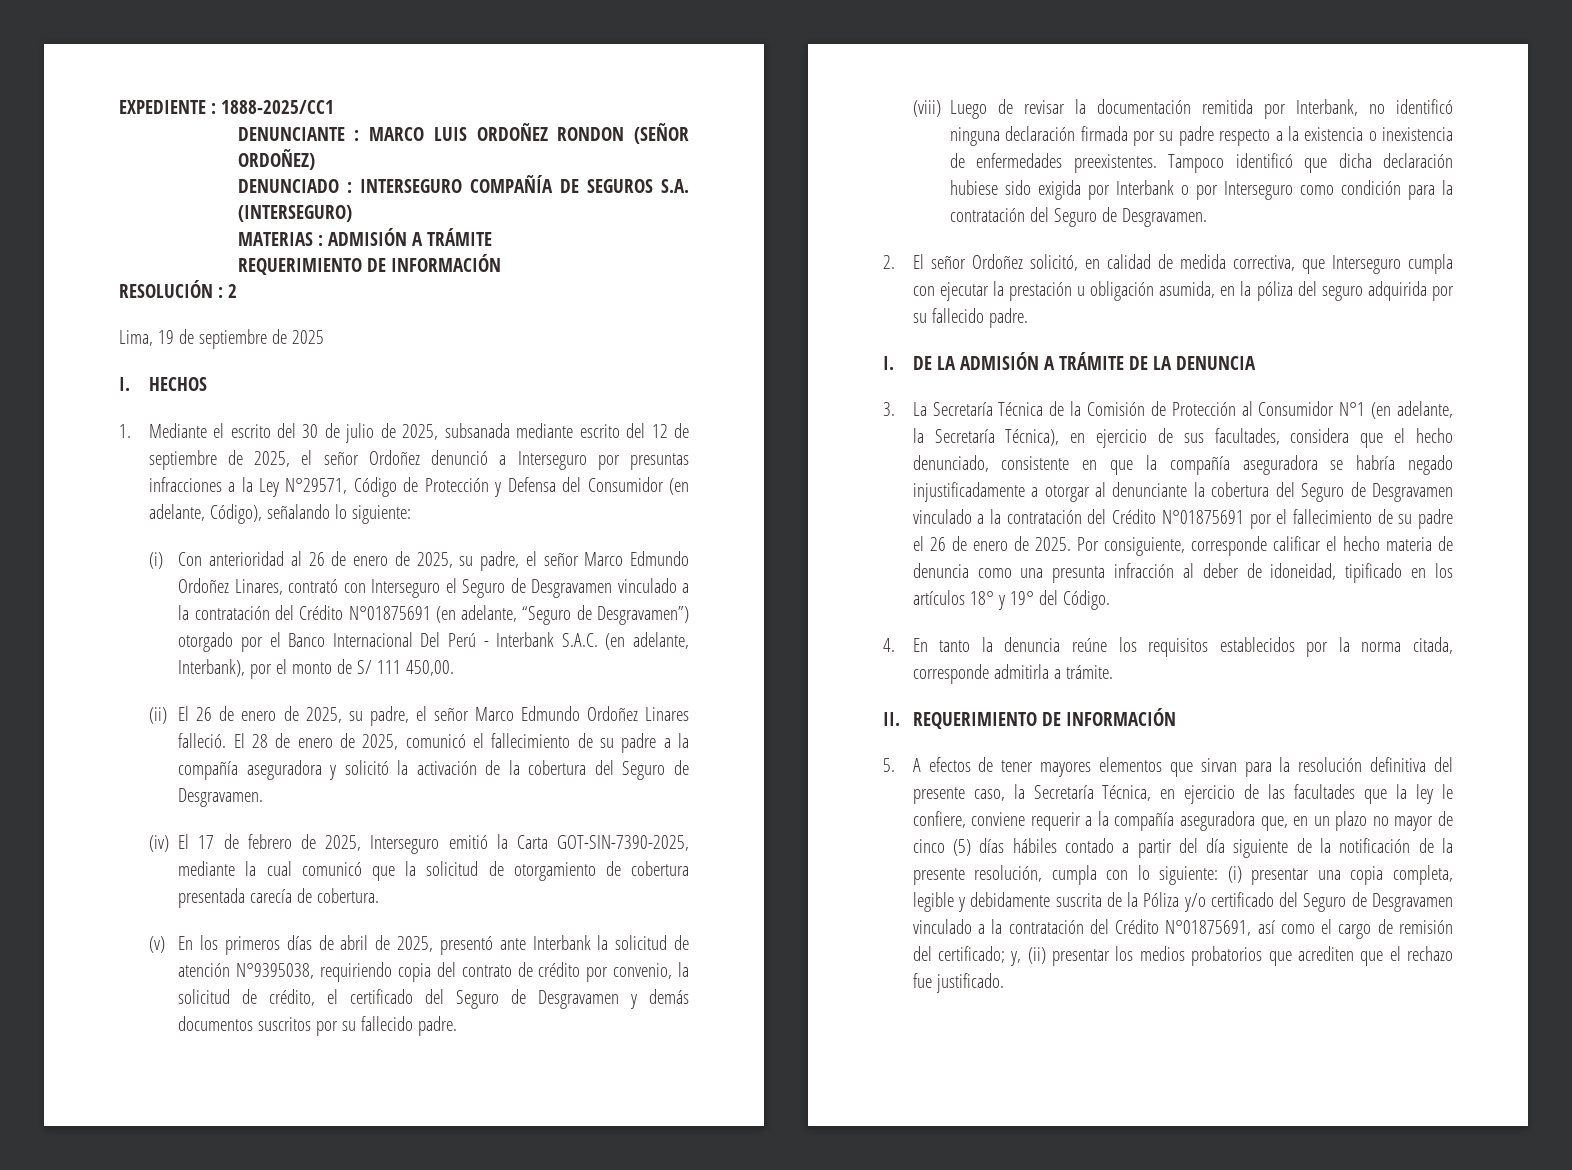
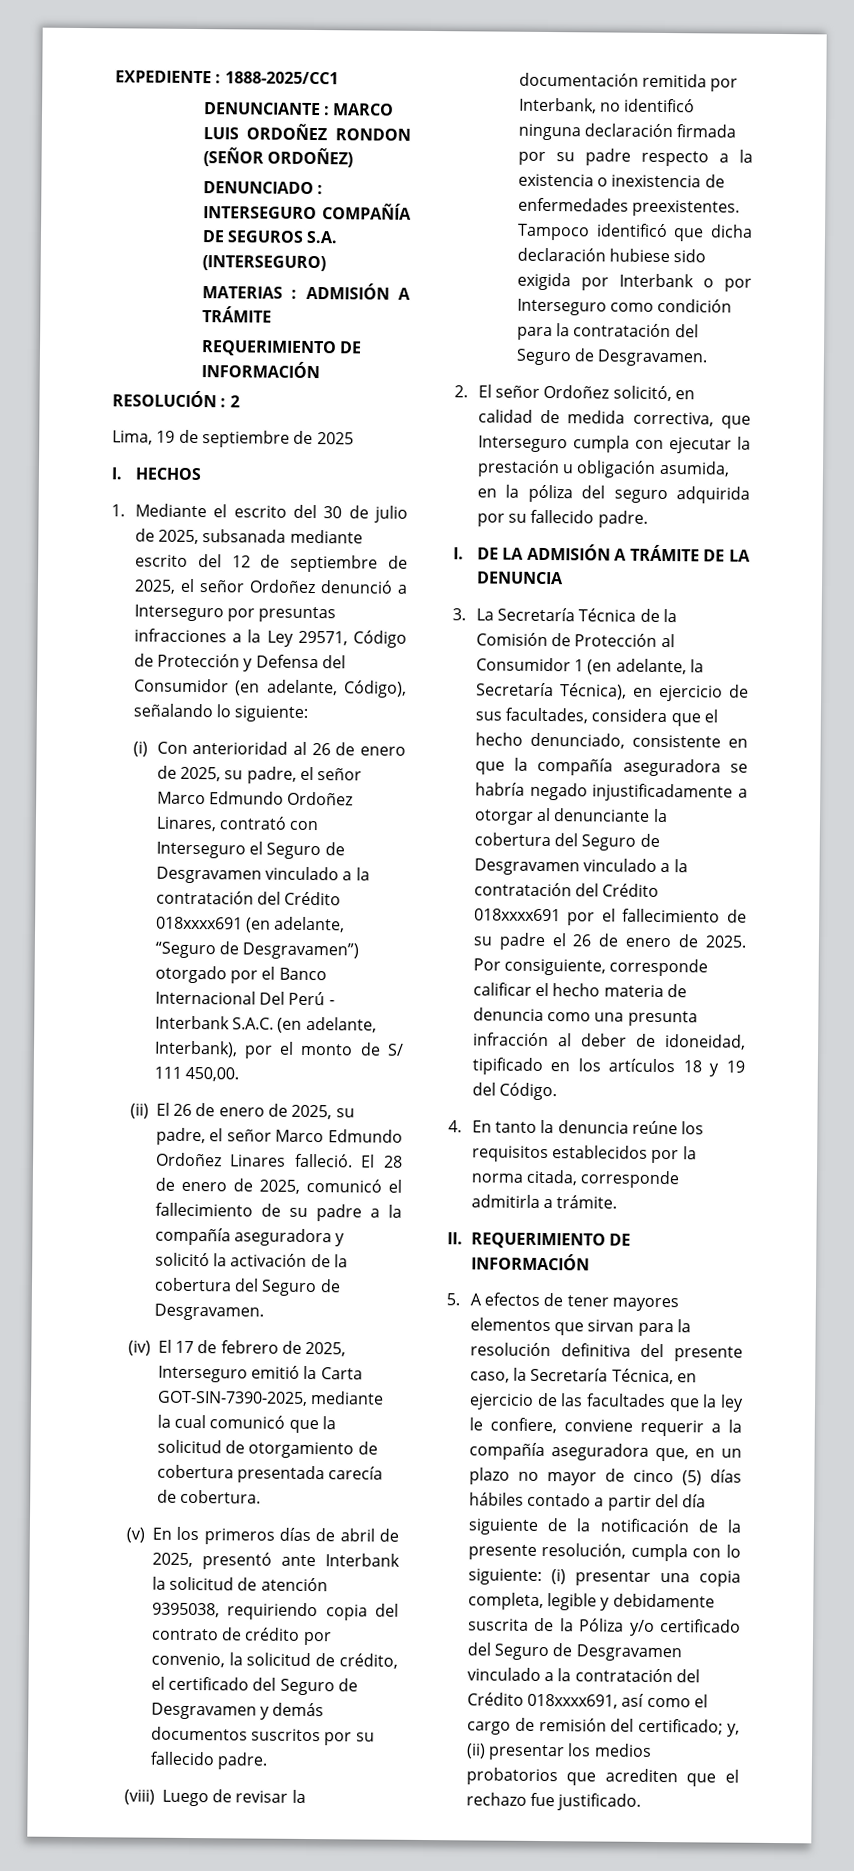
[285,478,348,494] N°29571, -> [297,630,348,646] 29571,
[348,606,431,620] N°01875691 -> [155,916,243,930] 018xxxx691
[236,963,315,979] N°9395038, -> [151,1602,220,1618] 9395038,
[1339,402,1366,416] N°1 -> [574,659,585,672] 1
[1161,510,1244,524] N°01875691 -> [473,908,561,922] 018xxxx691
[969,591,1034,610] 18° y 19° -> [682,1060,745,1077] 18 y 19
[1165,920,1252,936] N°01875691, -> [527,1693,619,1709] 018xxxx691,

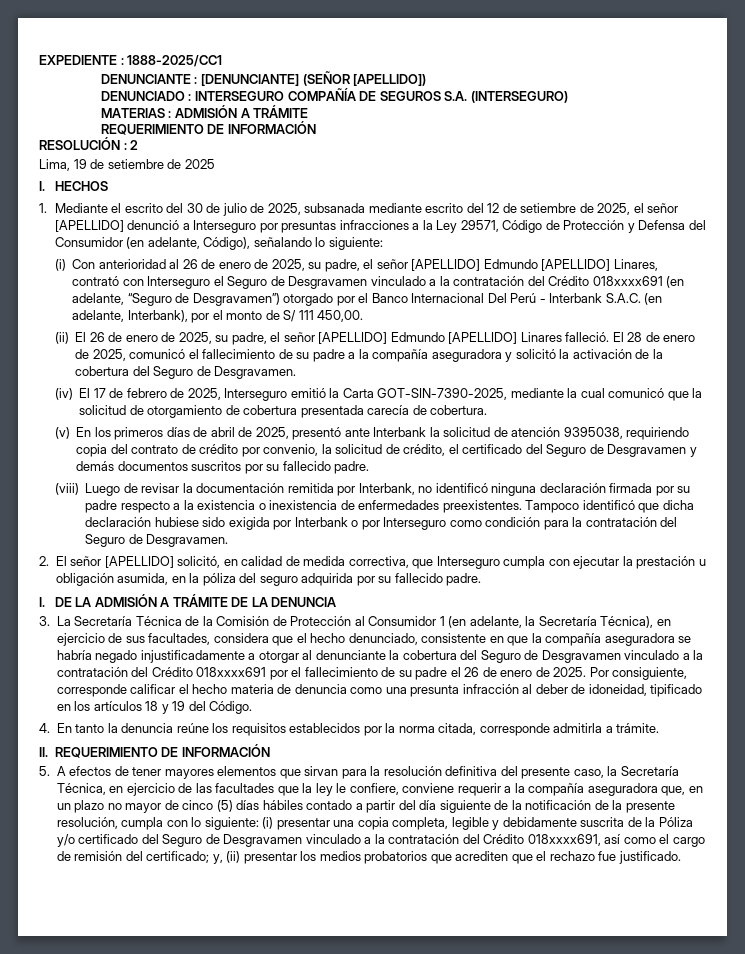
[333,103,395,116] [202,123,411,141] [202,147,354,168] MARCO LUIS ORDOÑEZ RONDON (SEÑOR ORDOÑEZ) -> [200,71,427,86] [DENUNCIANTE] (SEÑOR [APELLIDO])
[201,430,290,448] septiembre -> [107,159,164,169] setiembre
[290,554,379,573] septiembre -> [520,203,577,213] setiembre
[248,579,316,594] Ordoñez -> [54,220,124,232] [APELLIDO]
[156,791,354,806] Marco Edmundo Ordoñez -> [411,259,611,271] [APELLIDO] Edmundo [APELLIDO]
[275,1129,403,1143] [155,1152,222,1167] Marco Edmundo Ordoñez -> [318,332,518,344] [APELLIDO] Edmundo [APELLIDO]
[543,384,610,399] Ordoñez -> [104,556,174,568] [APELLIDO]

